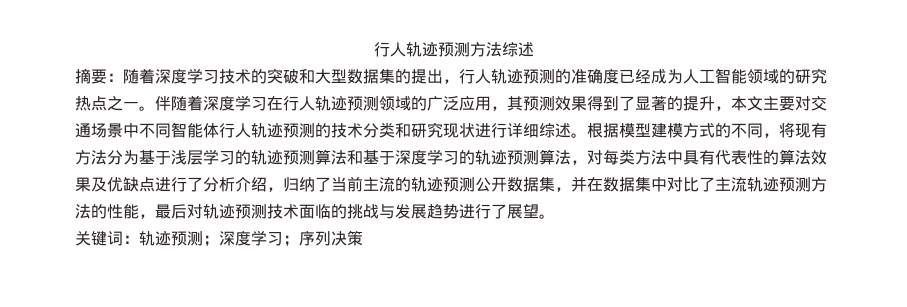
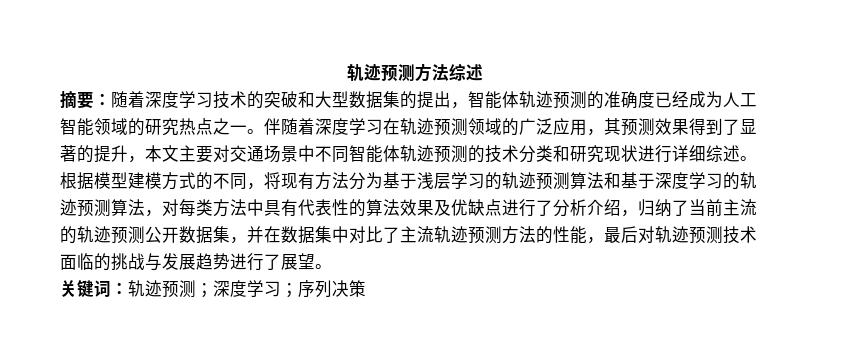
[373,42,406,57] 行人 -> (346, 72) none
[459,69,491,84] 行人 -> [468,91,519,109] 智能体
[283,96,315,111] 行人 -> (400, 126) none
[219,123,251,138] 行人 -> (400, 153) none

